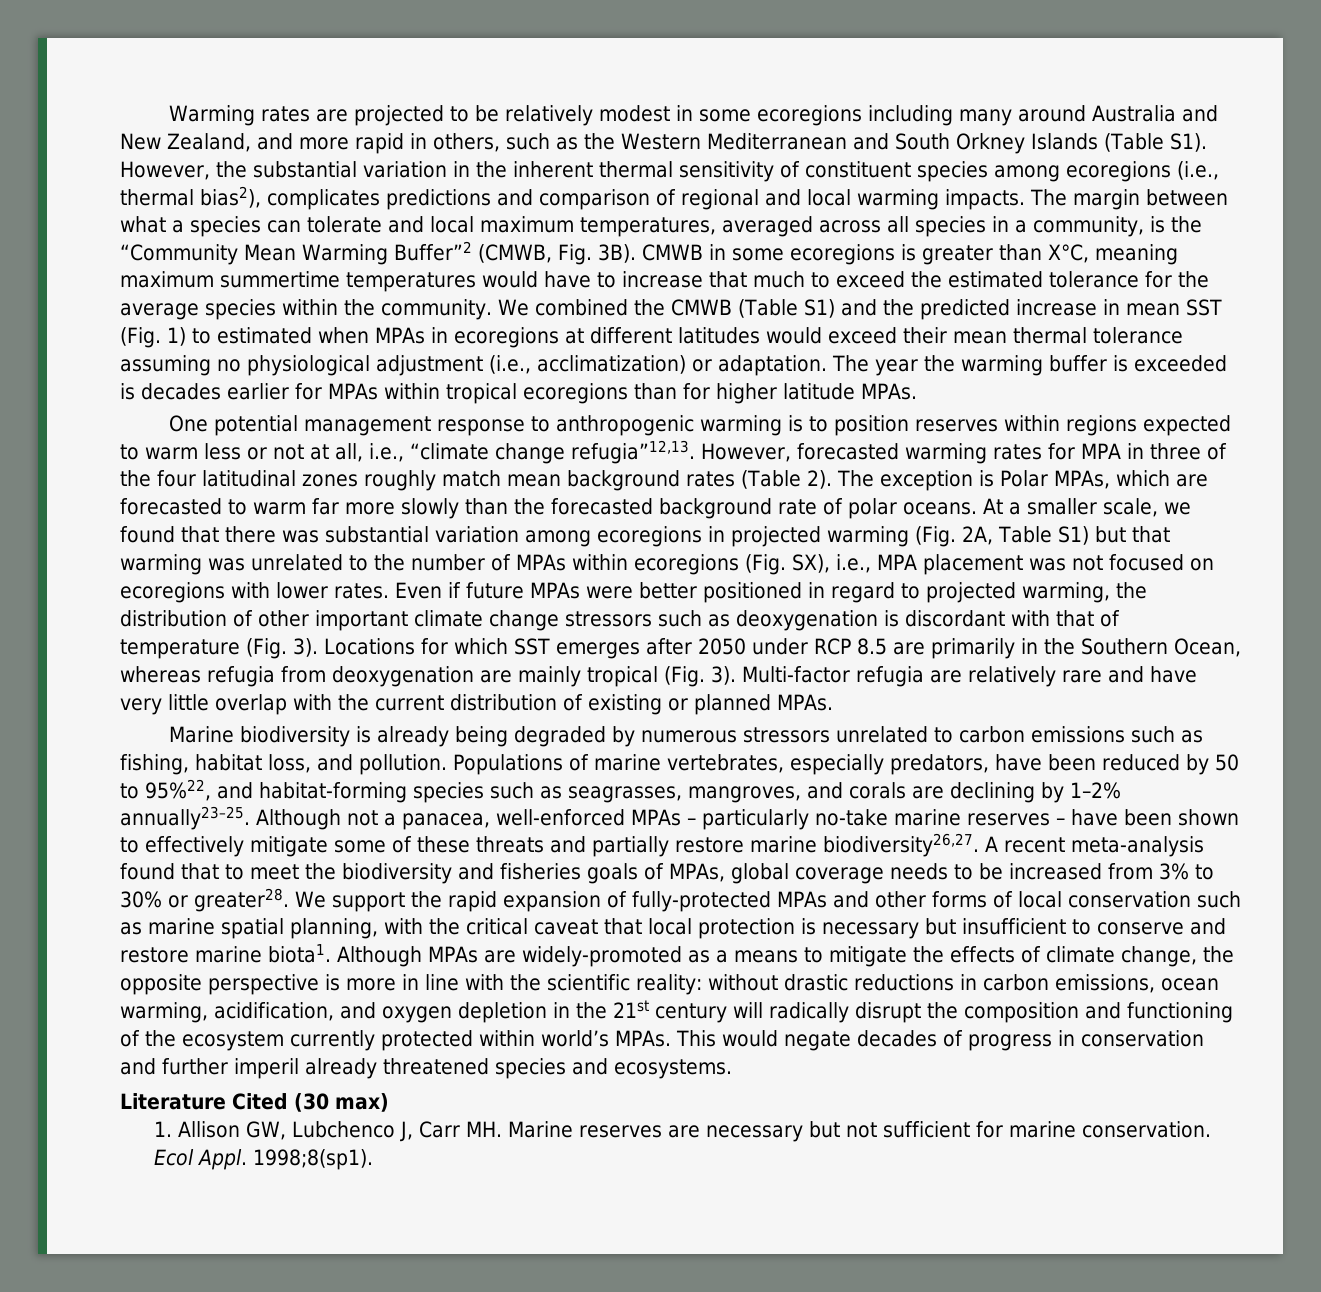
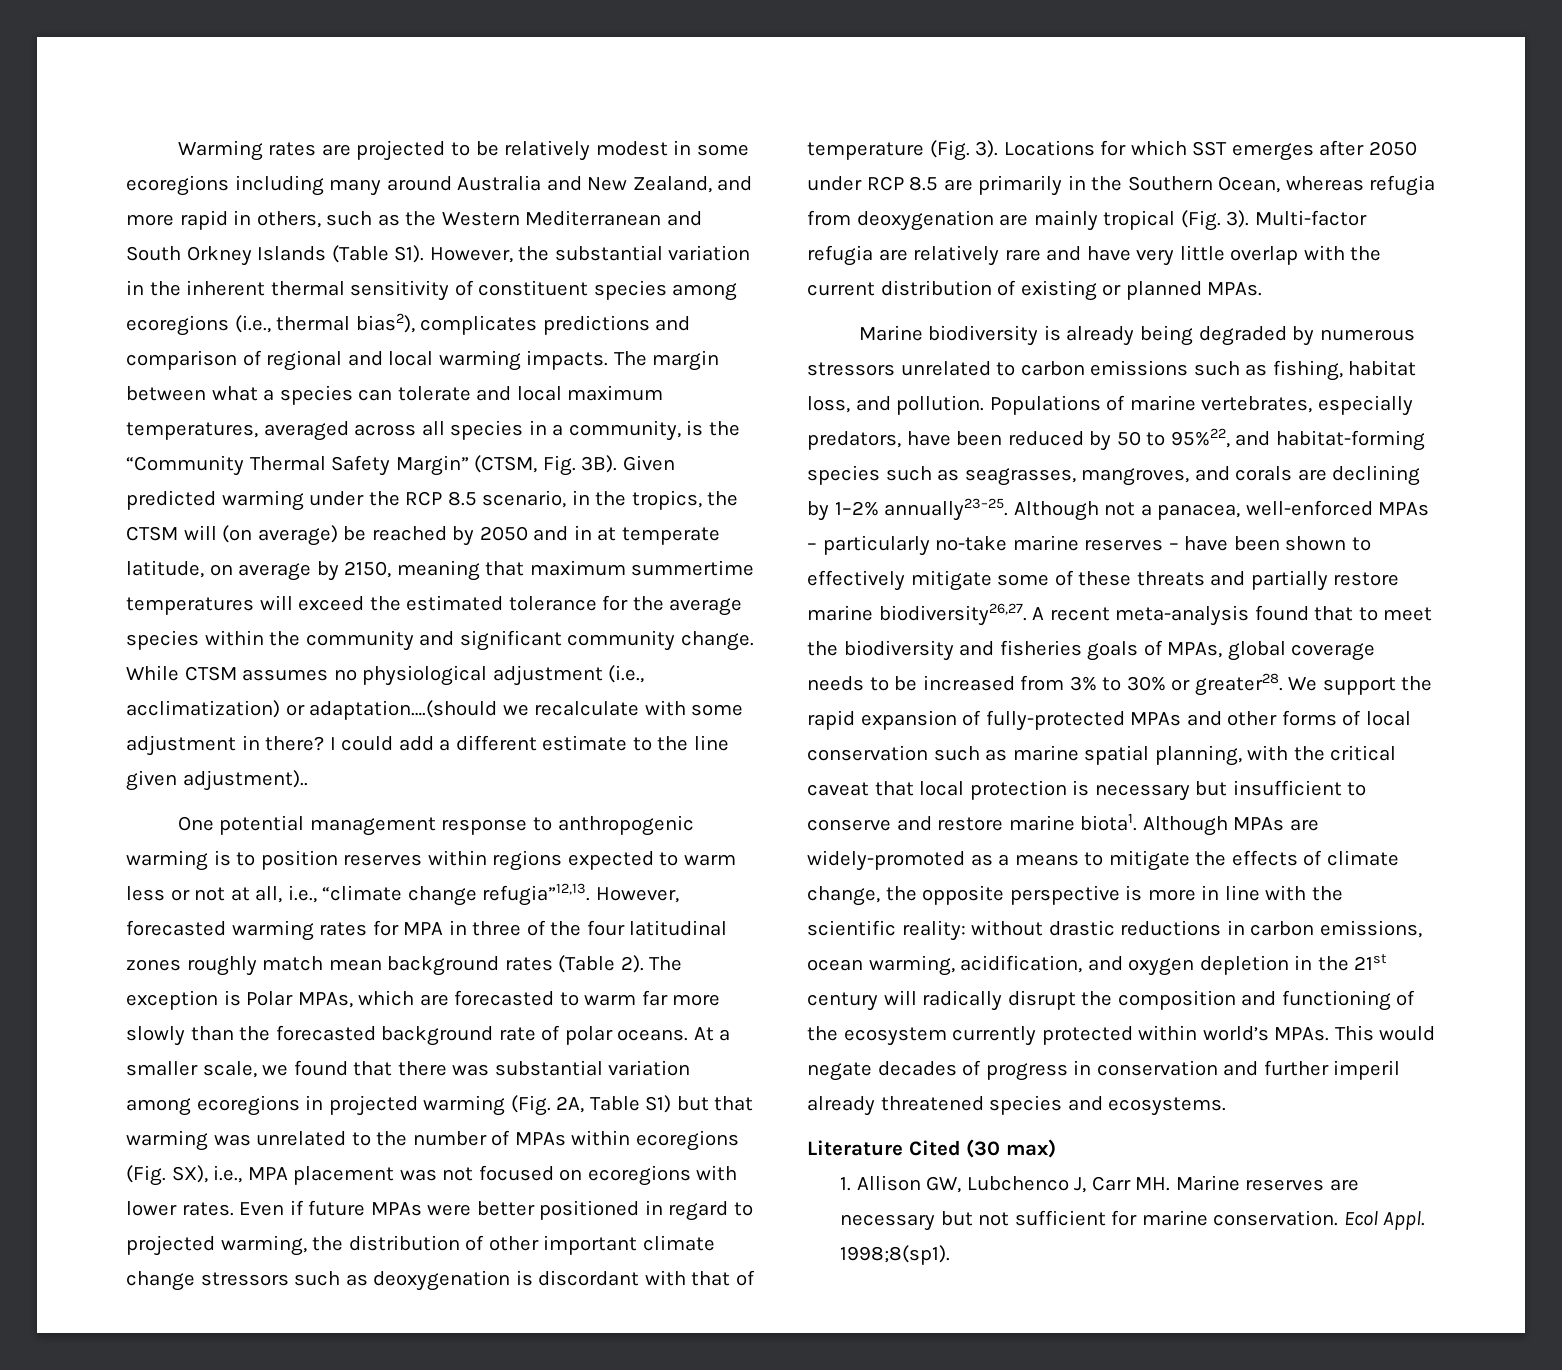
[243,241,1178,265] [120,271,830,292] Mean Warming Buffer”2 (CMWB, Fig. 3B). CMWB in some ecoregions is greater than X°C, meaning maximum summertime temperatures would have to increase that much to -> [249,455,675,476] [126,490,739,511] [126,525,720,546] [126,560,755,581] [126,595,293,615] Thermal Safety Margin” (CTSM, Fig. 3B). Given predicted warming under the RCP 8.5 scenario, in the tropics, the CTSM will (on average) be reached by 2050 and in at temperate latitude, on average by 2150, meaning that maximum summertime temperatures will
[381,299,1222,320] [120,327,1183,348] [120,355,211,376] community. We combined the CMWB (Table S1) and the predicted increase in mean SST (Fig. 1) to estimated when MPAs in ecoregions at different latitudes would exceed their mean thermal tolerance assuming -> [305,630,754,651] [126,665,329,681] community and significant community change. While CTSM assumes
[718,355,1227,376] [120,383,917,404] adaptation. The year the warming buffer is exceeded is decades earlier for MPAs within tropical ecoregions than for higher latitude MPAs. -> [309,700,744,720] [126,735,729,756] [126,770,308,791] adaptation….(should we recalculate with some adjustment in there? I could add a different estimate to the line given adjustment)..

